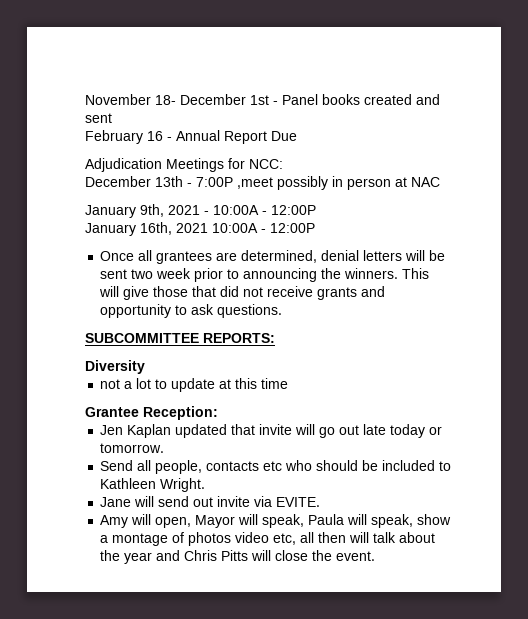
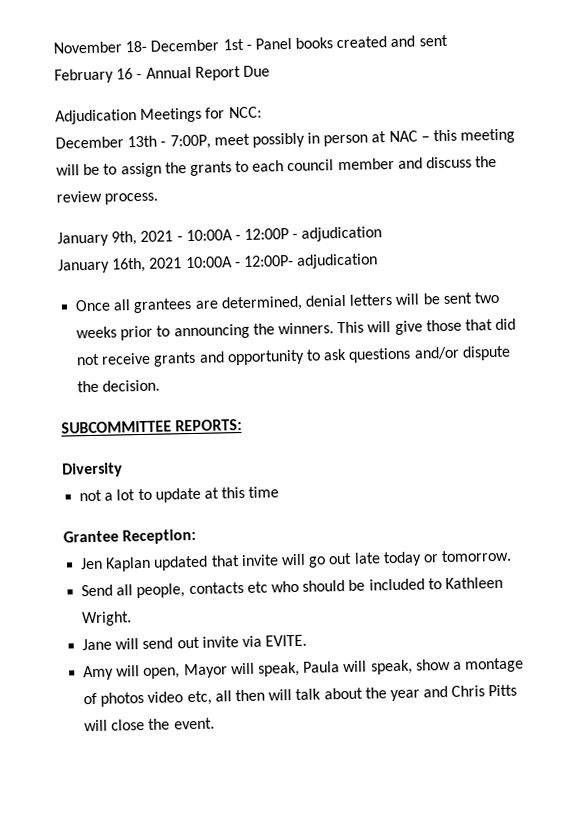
[196,177,273,189] 7:00P ,meet -> [169,133,250,150] 7:00P, meet
(440, 182) none -> [420,128,516,144] [56,155,498,178] [56,190,159,205] – this meeting will be to assign the grants to each council member and discuss the review process.
(316, 210) none -> [292,226,383,242] - adjudication
[270,223,315,233] 12:00P -> [243,253,379,269] 12:00P- adjudication
[156,268,192,279] week -> [76,326,118,339] weeks
[217,304,283,318] questions. -> [348,345,511,363] [77,379,161,393] questions and/or dispute the decision.

